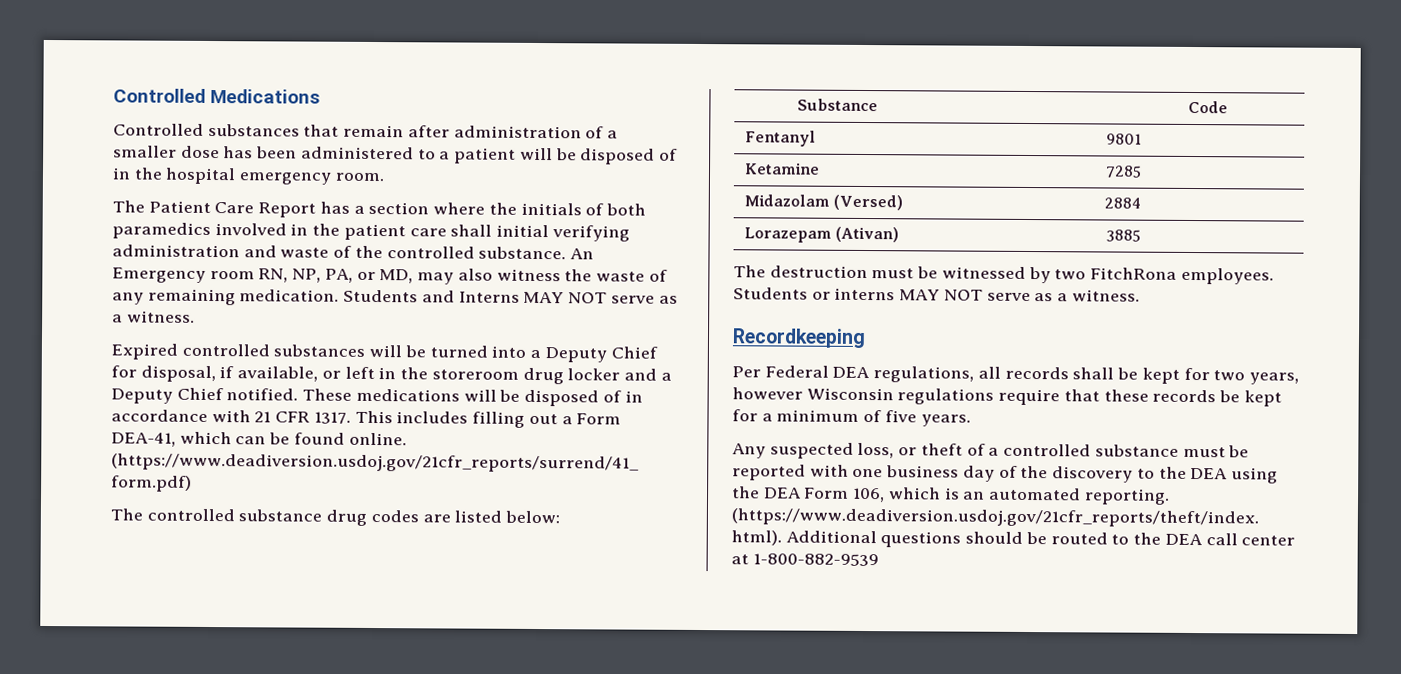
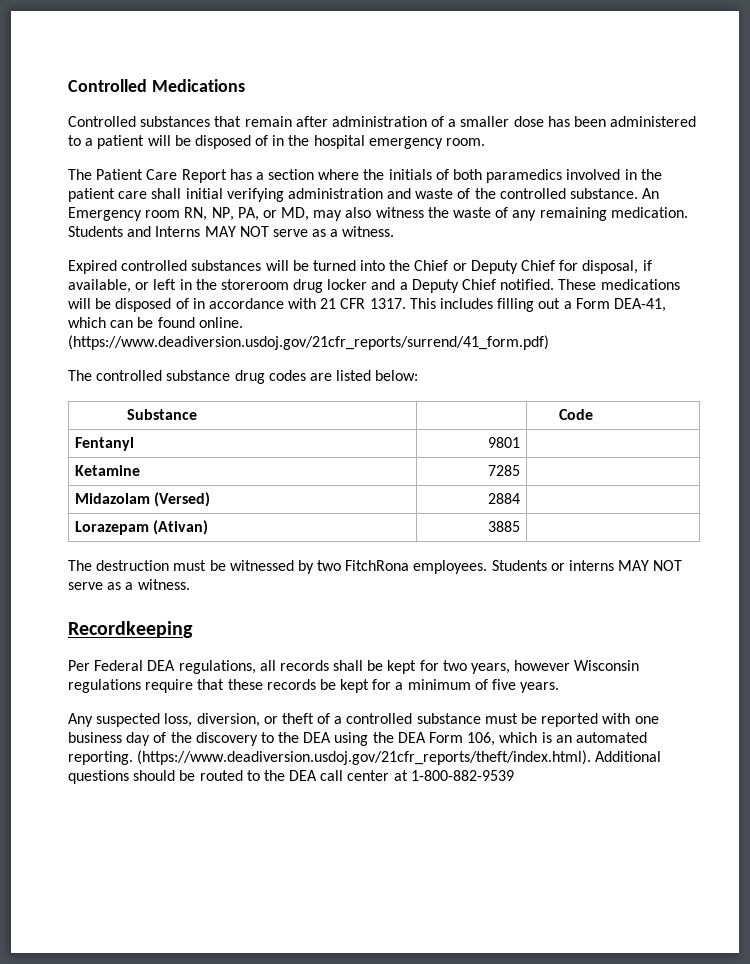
[530,349,542,359] a -> [389,260,467,271] the Chief or
(895, 450) none -> [196,713,260,727] diversion,

